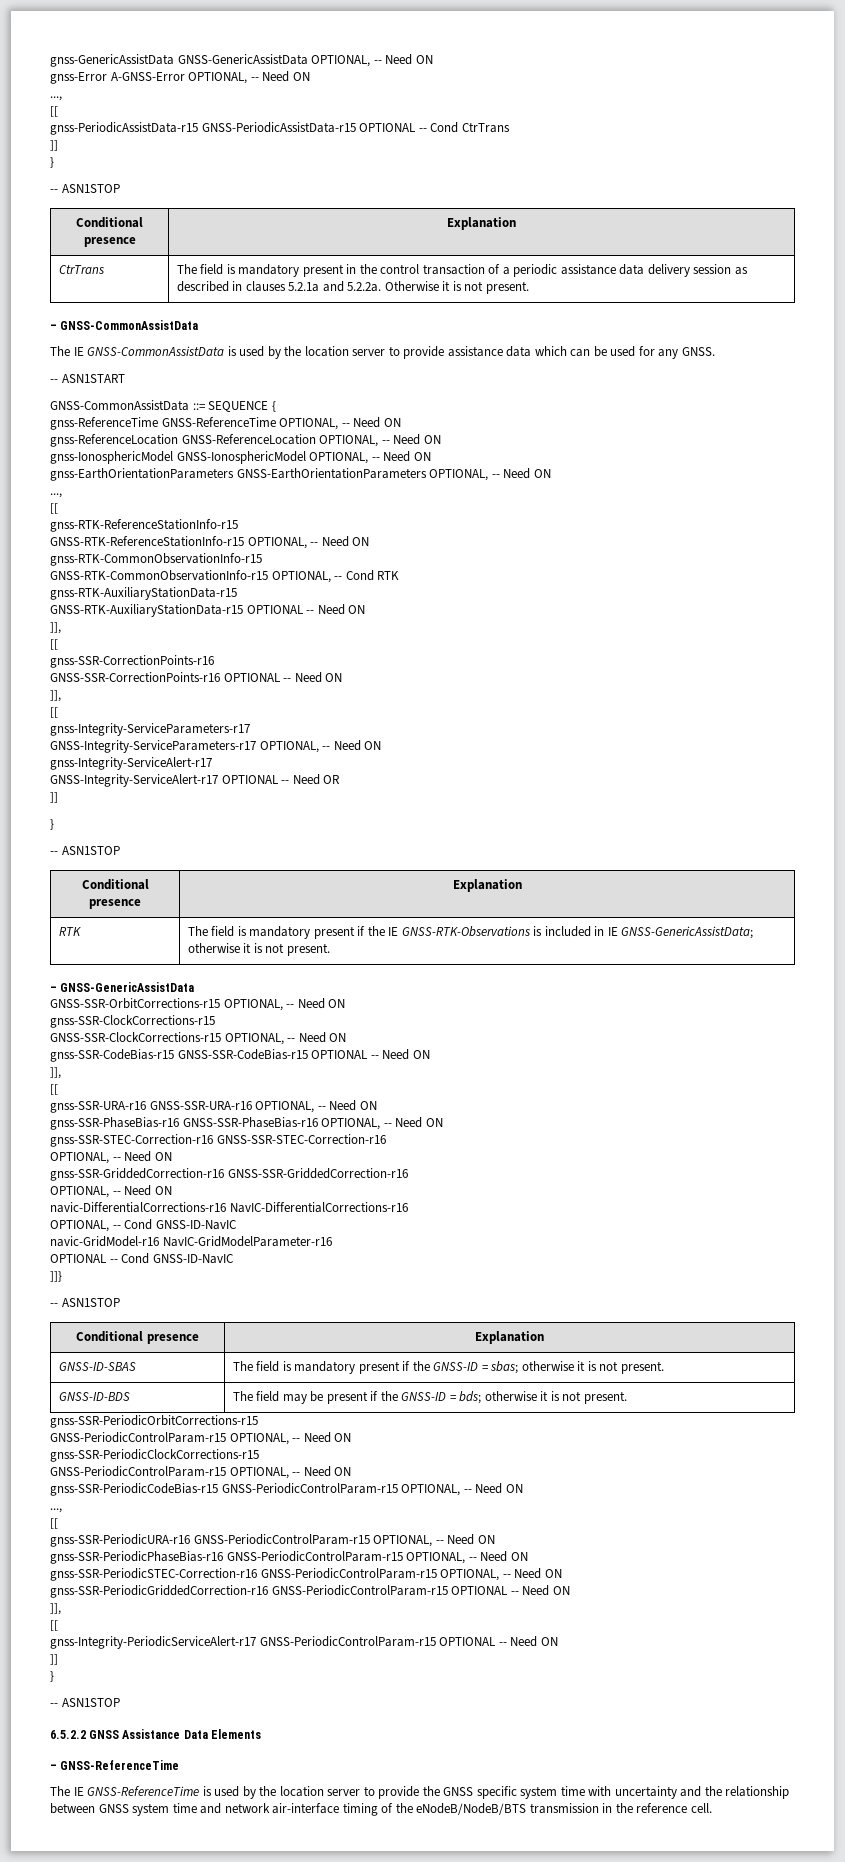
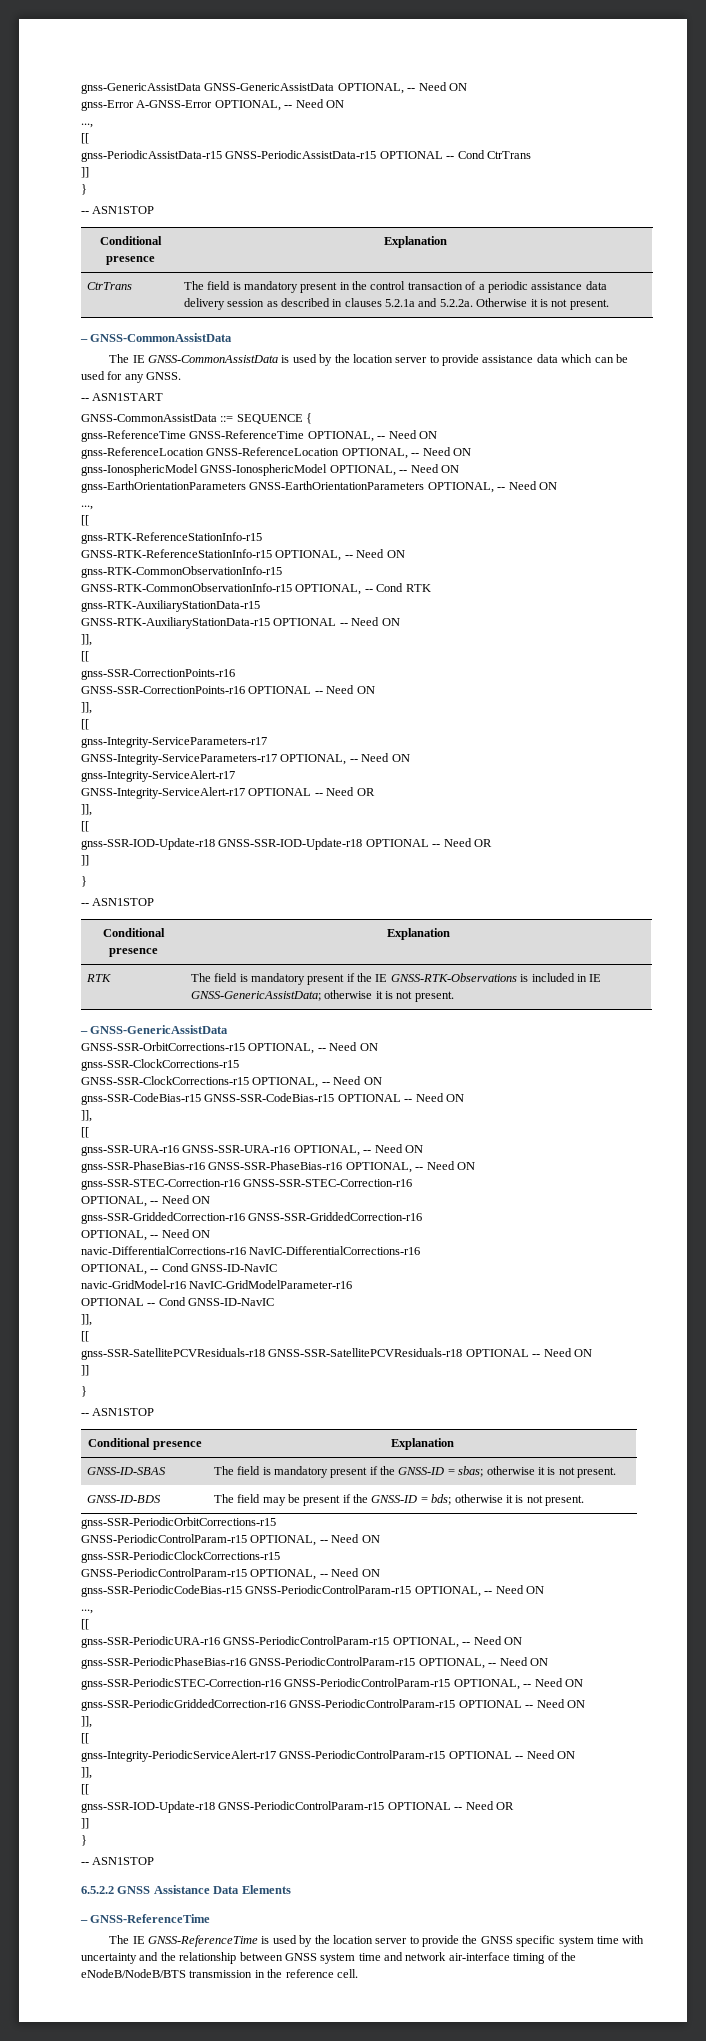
(341, 779) none -> [81,804,92,816] [81,821,89,832] [81,838,492,850] // ]], // [[ // gnss-SSR-IOD-Update-r18 GNSS-SSR-IOD-Update-r18 OPTIONAL -- Need OR
[50,1271,62,1282] ]]} -> [81,1314,92,1326] [81,1331,89,1342] [81,1348,592,1360] [81,1365,89,1376] [81,1386,87,1397] ]], // [[ // gnss-SSR-SatellitePCVResiduals-r18 GNSS-SSR-SatellitePCVResiduals-r18 OPTIONAL -- Need ON // ]] // }
(558, 1641) none -> [81,1767,92,1779] [81,1784,89,1795] [81,1801,514,1813] // ]], // [[ // gnss-SSR-IOD-Update-r18 GNSS-PeriodicControlParam-r15 OPTIONAL -- Need OR

